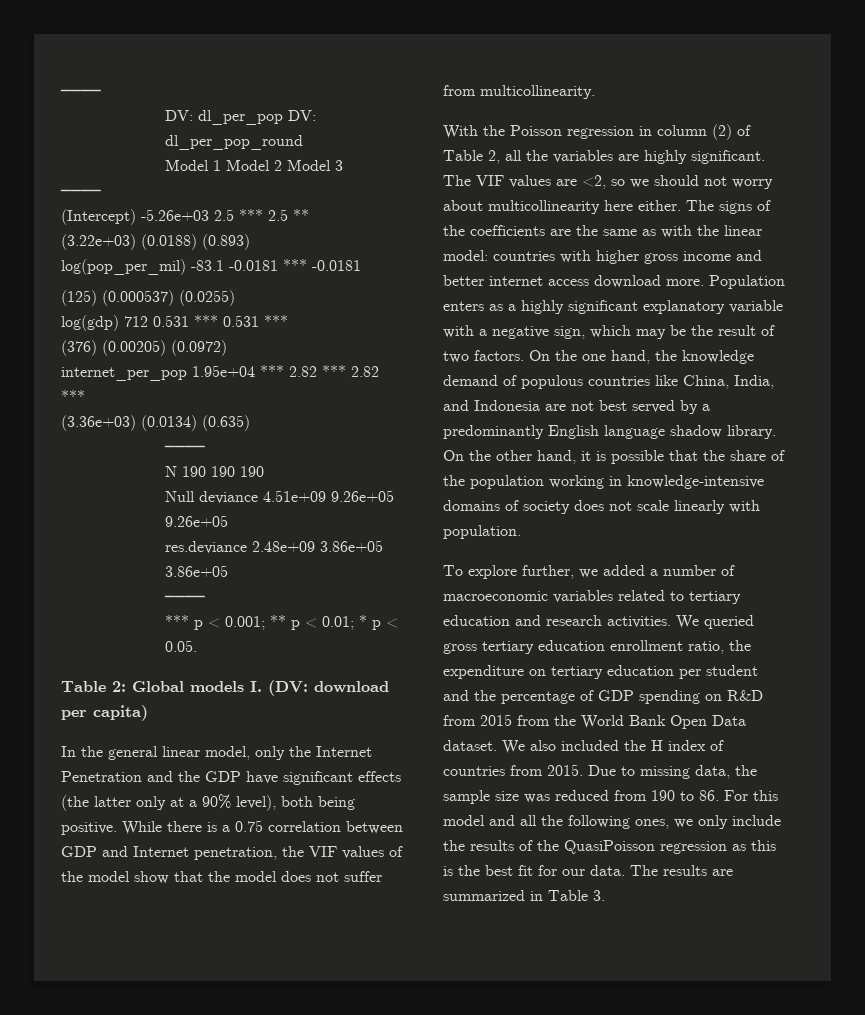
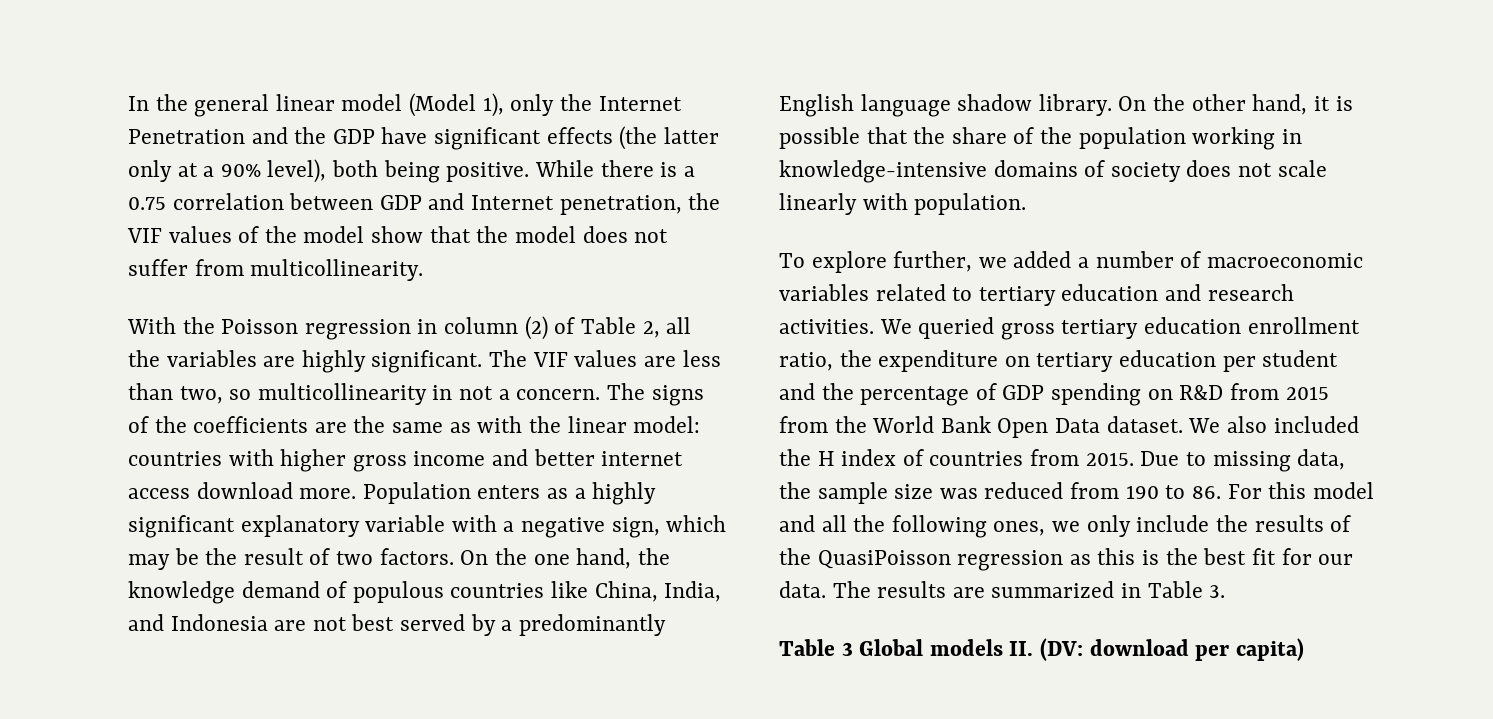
[60,89,101,96] [164,110,316,125] [164,135,303,150] [164,159,343,171] [60,189,101,196] [61,209,309,225] [61,234,250,250] [61,259,361,275] [61,290,235,306] [61,315,288,331] [61,340,227,356] [61,365,379,381] [61,390,85,402] [61,415,250,431] [163,445,205,452] [164,466,264,477] [164,490,394,504] [164,515,228,527] [164,540,383,554] [164,565,228,577] [163,595,205,602] [164,615,398,630] [164,640,197,652] [61,680,389,696] [61,705,148,721] ──── // DV: dl_per_pop DV: dl_per_pop_round // Model 1 Model 2 Model 3 // ──── // (Intercept) -5.26e+03 2.5 *** 2.5 ** // (3.22e+03) (0.0188) (0.893) // log(pop_per_mil) -83.1 -0.0181 *** -0.0181 // (125) (0.000537) (0.0255) // log(gdp) 712 0.531 *** 0.531 *** // (376) (0.00205) (0.0972) // internet_per_pop 1.95e+04 *** 2.82 *** 2.82 *** // (3.36e+03) (0.0134) (0.635) // ──── // N 190 190 190 // Null deviance 4.51e+09 9.26e+05 9.26e+05 // res.deviance 2.48e+09 3.86e+05 3.86e+05 // ──── // *** p < 0.001; ** p < 0.01; * p < 0.05. // Table 2: Global models I. (DV: download per capita) // -> (128, 103) none
[205,746,250,760] model, -> [341,93,504,117] model (Model 1),
[582,175,773,189] [443,200,681,214] <2, so we should not worry about multicollinearity here either. -> [682,350,721,367] [128,383,601,405] less than two, so multicollinearity in not a concern.
(605, 895) none -> [779,638,1304,661] // Table 3 Global models II. (DV: download per capita)

